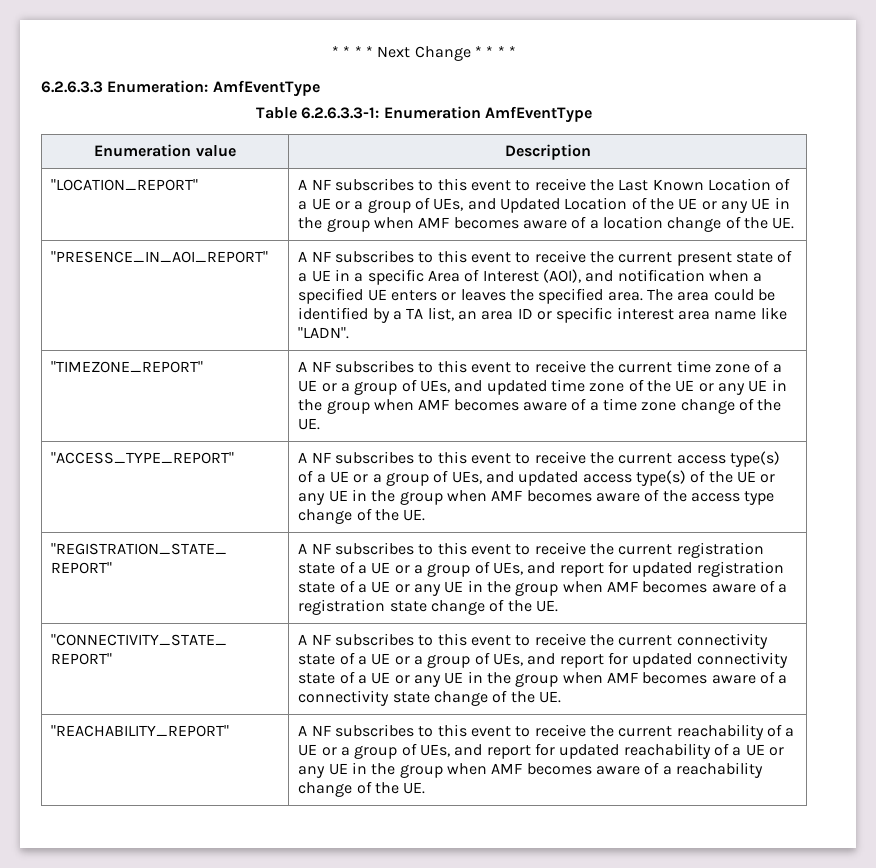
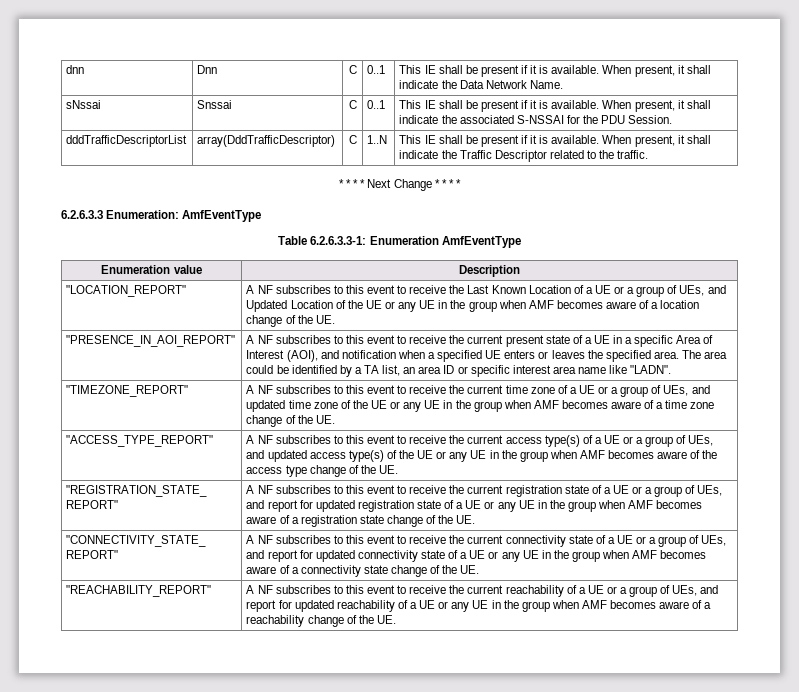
(332, 51) none -> [66,65,85,74] [197,65,218,74] [348,65,357,74] [367,65,386,74] [399,65,711,77] [399,80,563,89] [66,100,102,109] [197,100,233,109] [348,100,357,109] [367,100,386,109] [399,100,711,112] [399,115,673,124] [66,135,188,147] [197,135,336,147] [348,135,357,144] [367,135,388,144] [399,135,711,147] [399,150,649,162] dnn | Dnn | C | 0..1 | This IE shall be present if it is available. When present, it shall indicate the Data Network Name. // sNssai | Snssai | C | 0..1 | This IE shall be present if it is available. When present, it shall indicate the associated S-NSSAI for the PDU Session. // dddTrafficDescriptorList | array(DddTrafficDescriptor) | C | 1..N | This IE shall be present if it is available. When present, it shall indicate the Traffic Descriptor related to the traffic. //

